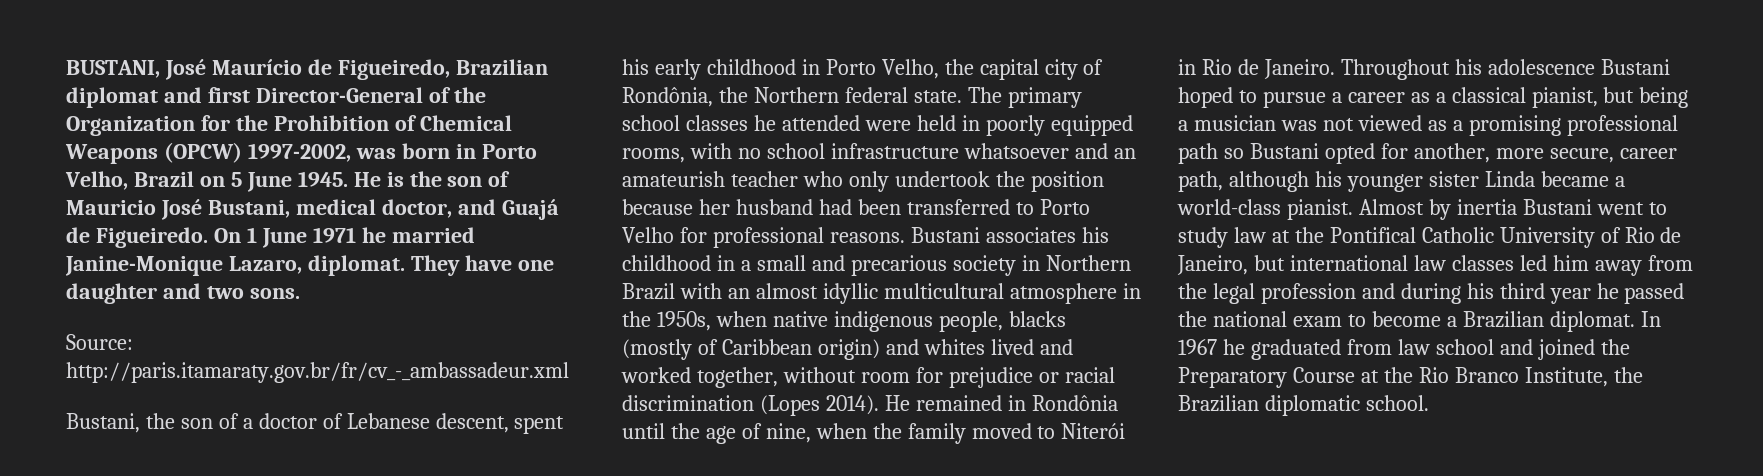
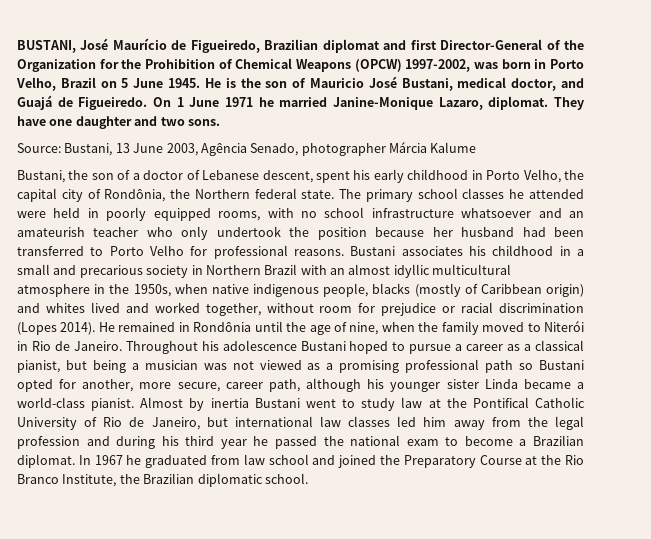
[66,362,569,383] http://paris.itamaraty.gov.br/fr/cv_-_ambassadeur.xml -> [64,142,477,156] Bustani, 13 June 2003, Agência Senado, photographer Márcia Kalume

